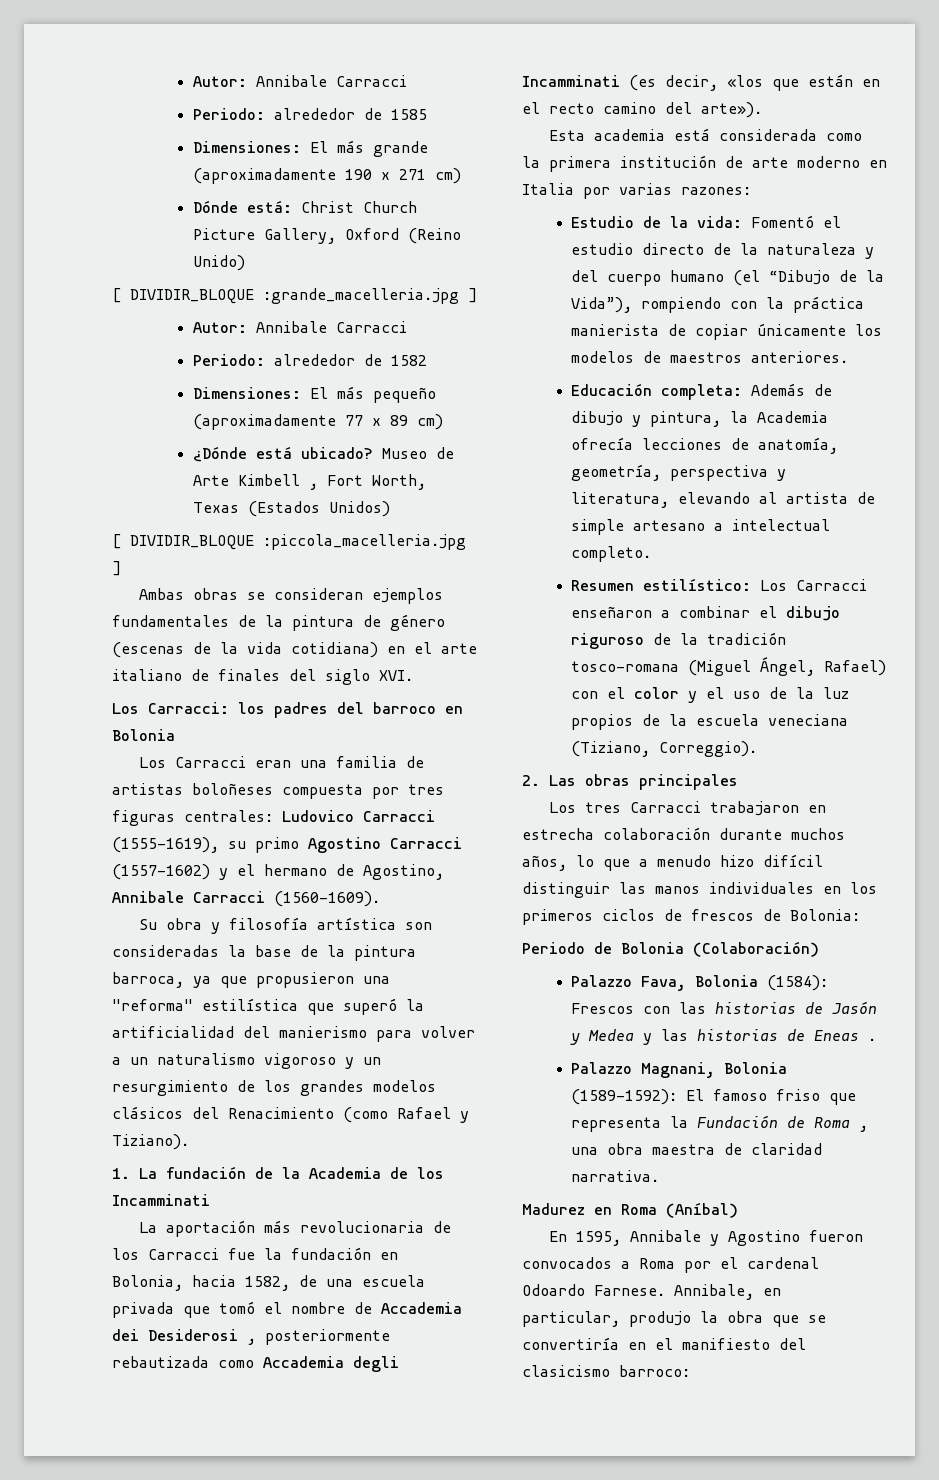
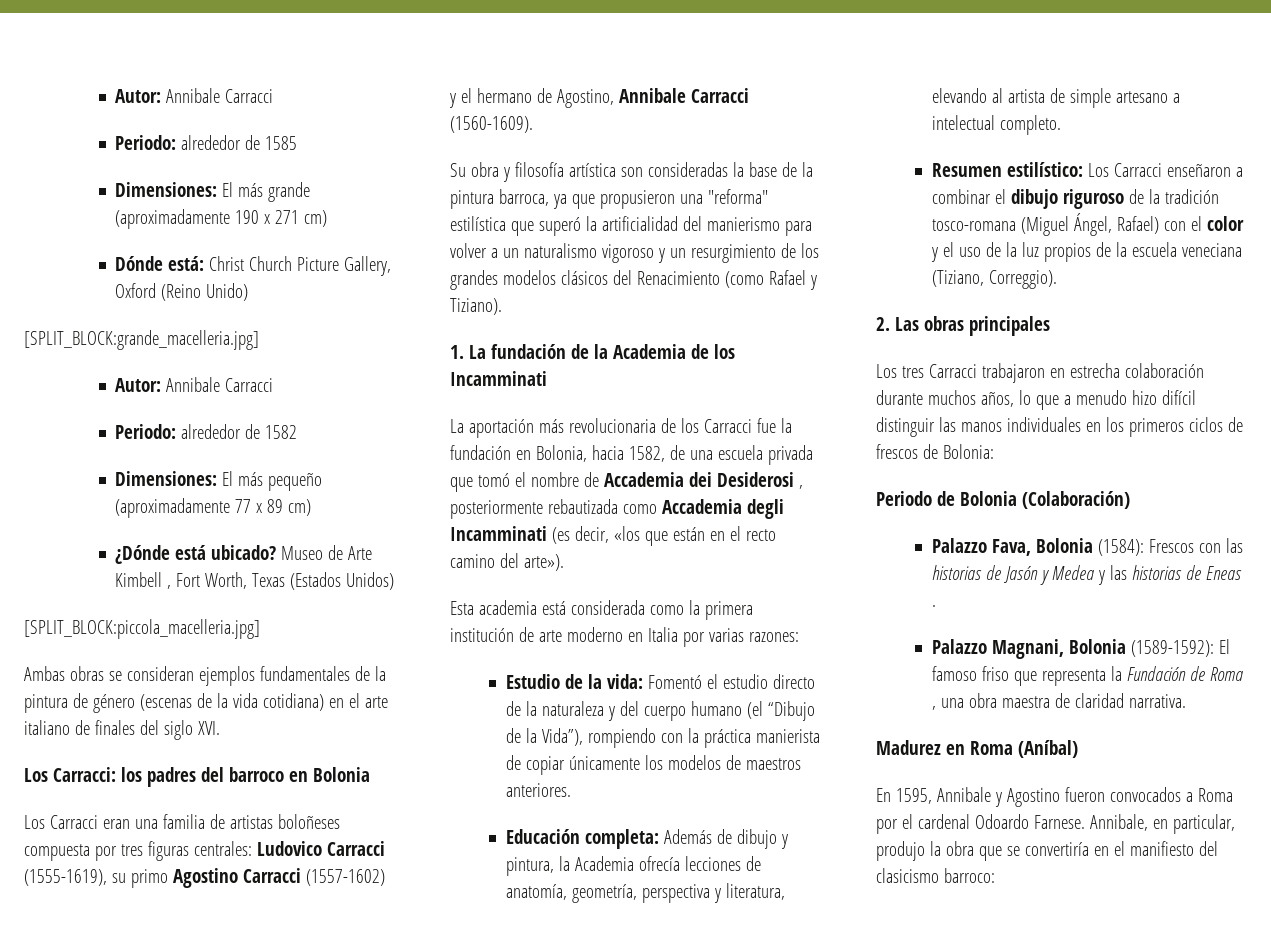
[112,288,477,304] [ DIVIDIR_BLOQUE :grande_macelleria.jpg ] -> [24,330,259,350] [SPLIT_BLOCK:grande_macelleria.jpg]
[112,534,466,550] [112,561,121,576] [ DIVIDIR_BLOQUE :piccola_macelleria.jpg ] -> [24,619,260,639] [SPLIT_BLOCK:piccola_macelleria.jpg]

